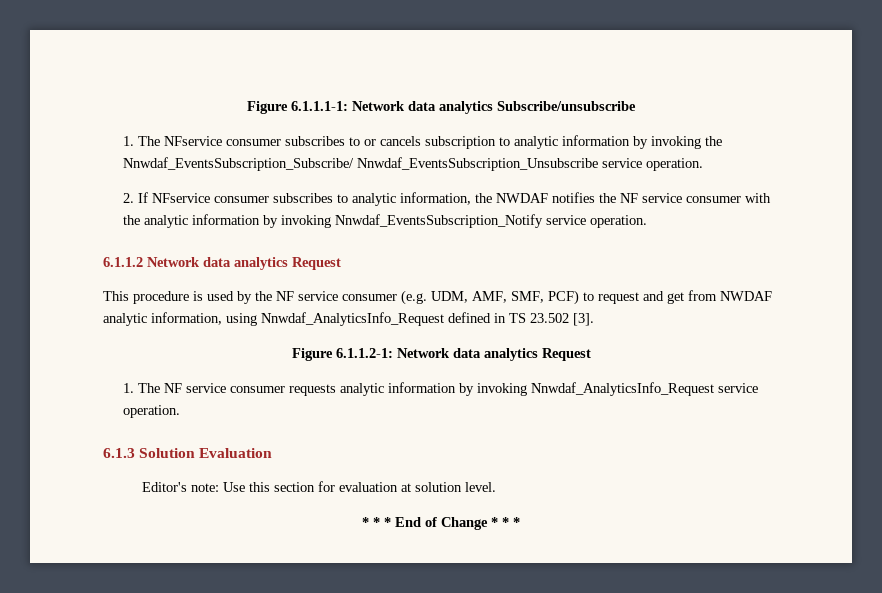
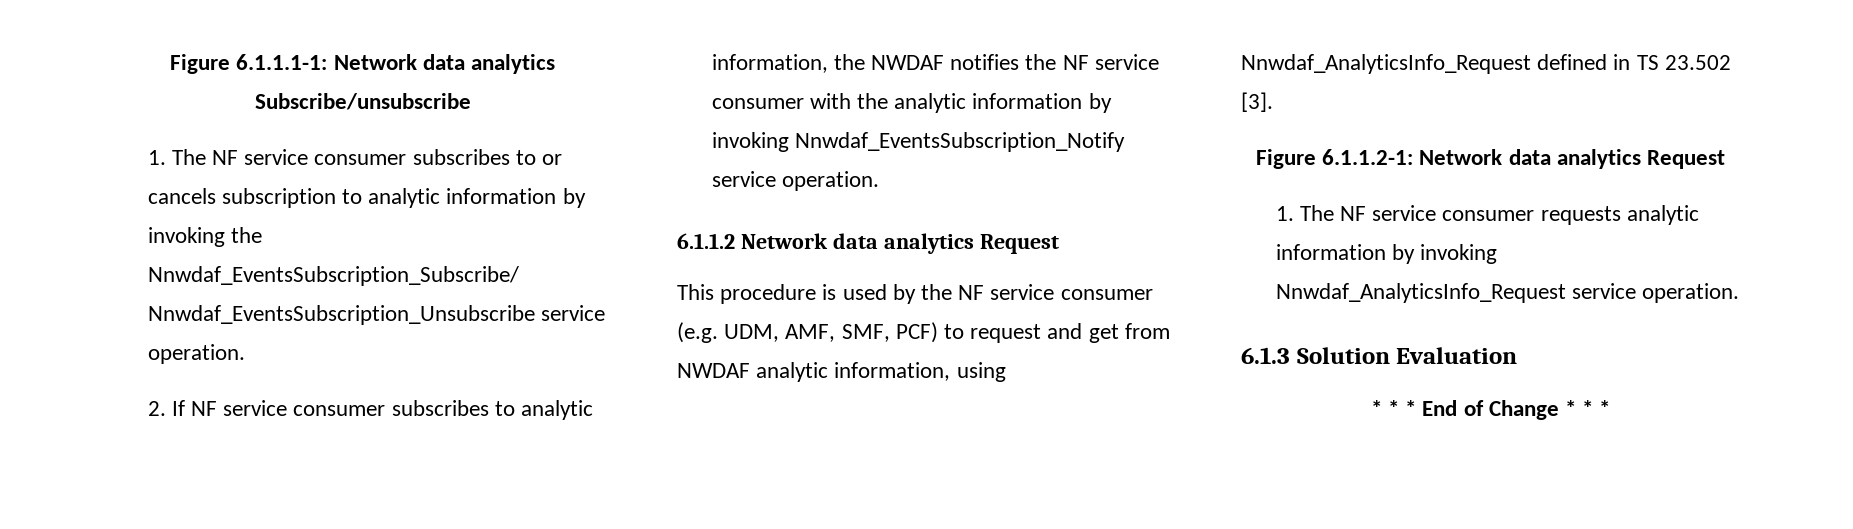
[163,136,222,146] NFservice -> [211,149,309,165] NF service
[151,193,210,203] NFservice -> [190,400,288,416] NF service
[142,481,497,492] // Editor's note: Use this section for evaluation at solution level. -> (1518, 355) none

